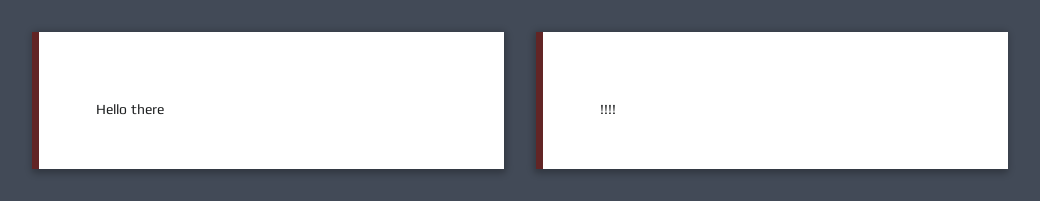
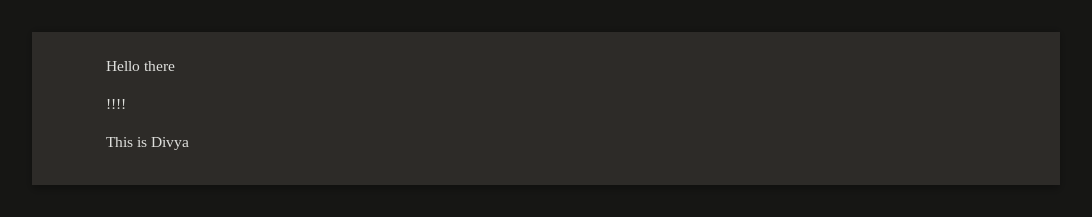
(616, 109) none -> [106,137,190,150] // This is Divya

